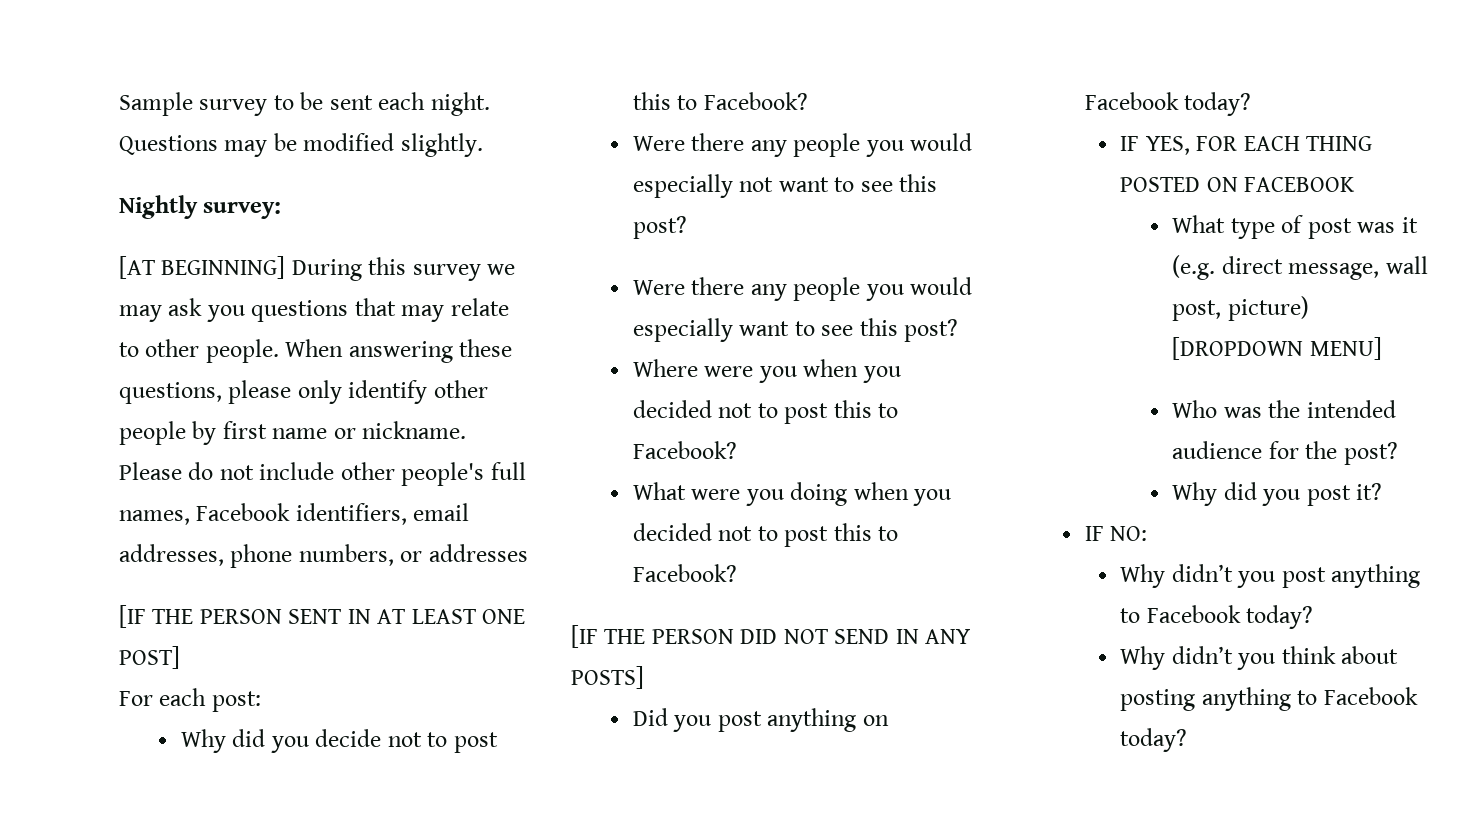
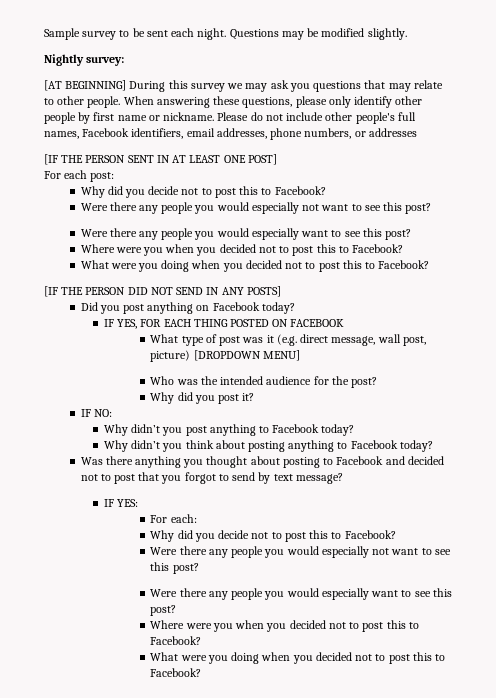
(1188, 740) none -> [80,456,444,468] [80,472,343,484] [103,499,139,507] [150,514,197,523] [150,530,396,542] [150,546,451,558] [150,562,199,574] [150,588,452,600] [150,605,177,616] [150,620,419,632] [150,636,202,645] [150,652,446,664] [150,668,202,677] // Was there anything you thought about posting to Facebook and decided not to post that you forgot to send by text message? // IF YES: // For each: // Why did you decide not to post this to Facebook? // Were there any people you would especially not want to see this post? // Were there any people you would especially want to see this post? // Where were you when you decided not to post this to Facebook? // What were you doing when you decided not to post this to Facebook?

